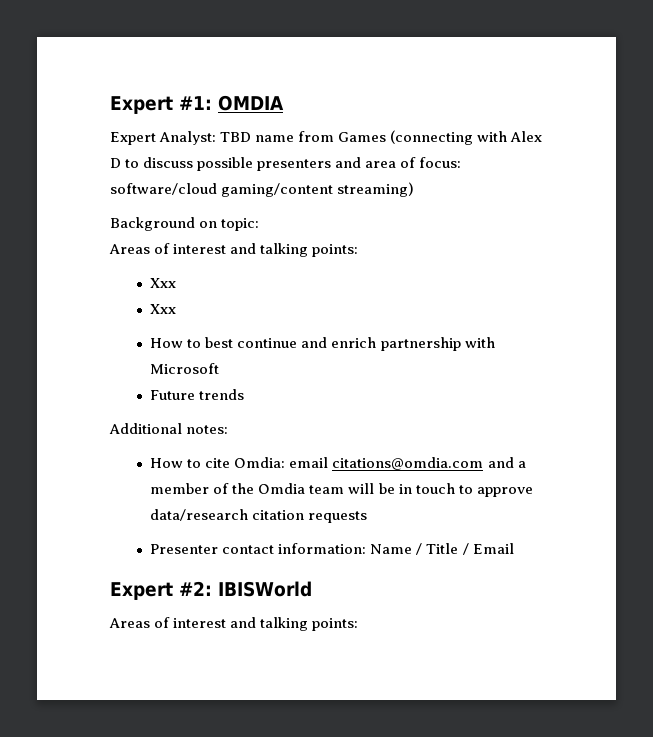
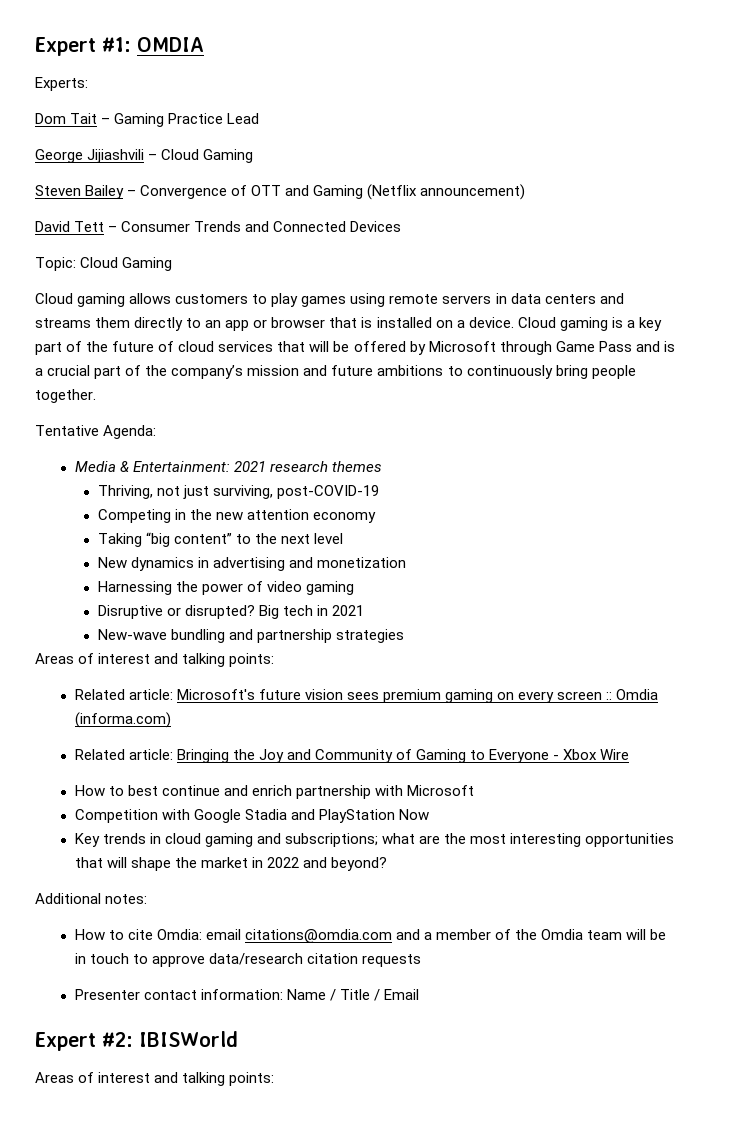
[110,130,543,145] [110,157,462,171] [110,182,415,197] [110,217,260,231] Expert Analyst: TBD name from Games (connecting with Alex D to discuss possible presenters and area of focus: software/cloud gaming/content streaming) // Background on topic: -> [35,77,88,91] [35,113,260,127] [35,149,254,163] [35,184,526,200] [35,221,402,232] [35,257,173,271] [35,293,624,307] [35,317,662,331] [35,341,675,355] [35,365,636,379] [35,389,96,403] [35,425,157,439] [74,461,382,472] [97,485,380,499] [97,509,377,523] [97,532,344,547] [97,557,407,571] [97,581,355,595] [97,605,365,619] [97,629,405,643] Experts: // Dom Tait – Gaming Practice Lead // George Jijiashvili – Cloud Gaming // Steven Bailey – Convergence of OTT and Gaming (Netflix announcement) // David Tett – Consumer Trends and Connected Devices // Topic: Cloud Gaming // Cloud gaming allows customers to play games using remote servers in data centers and streams them directly to an app or browser that is installed on a device. Cloud gaming is a key part of the future of cloud services that will be offered by Microsoft through Game Pass and is a crucial part of the company’s mission and future ambitions to continuously bring people together. // Tentative Agenda: // Media & Entertainment: 2021 research themes // Thriving, not just surviving, post-COVID-19 // Competing in the new attention economy // Taking “big content” to the next level // New dynamics in advertising and monetization // Harnessing the power of video gaming // Disruptive or disrupted? Big tech in 2021 // New-wave bundling and partnership strategies
[150,278,177,288] [150,304,177,314] Xxx // Xxx -> [74,689,659,703] [74,712,171,728] [74,749,630,763] Related article: Microsoft's future vision sees premium gaming on every screen :: Omdia (informa.com) // Related article: Bringing the Joy and Community of Gaming to Everyone - Xbox Wire
[150,389,245,400] Future trends -> [74,809,430,823] [74,833,675,847] [74,857,388,871] Competition with Google Stadia and PlayStation Now // Key trends in cloud gaming and subscriptions; what are the most interesting opportunities that will shape the market in 2022 and beyond?

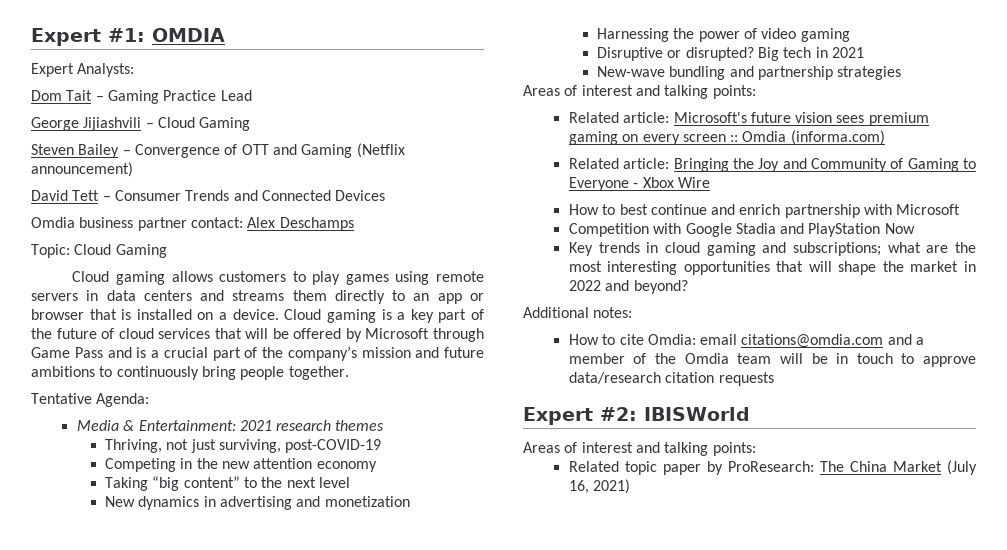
[35,77,88,91] Experts: -> [31,63,135,77] Expert Analysts:
(402, 226) none -> [31,217,354,231] // Omdia business partner contact: Alex Deschamps
[74,989,420,1001] // Presenter contact information: Name / Title / Email -> (774, 379) none
(275, 1079) none -> [568,460,978,475] [568,479,631,494] // Related topic paper by ProResearch: The China Market (July 16, 2021)

